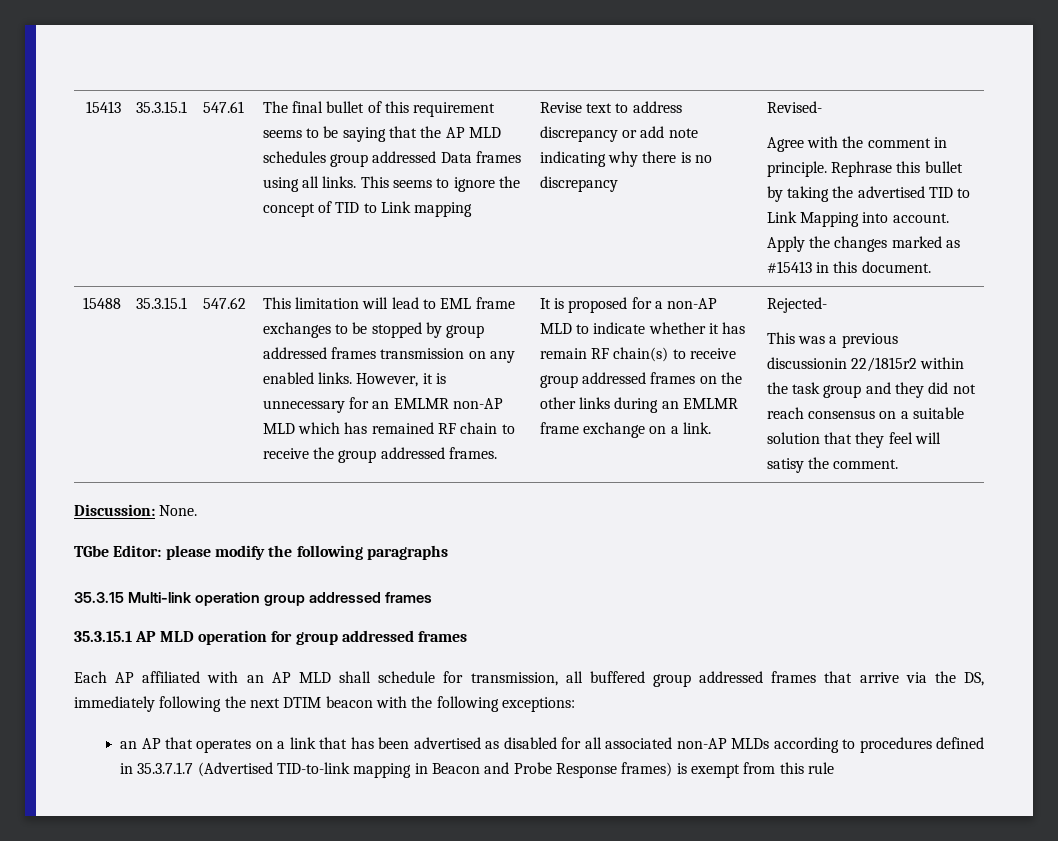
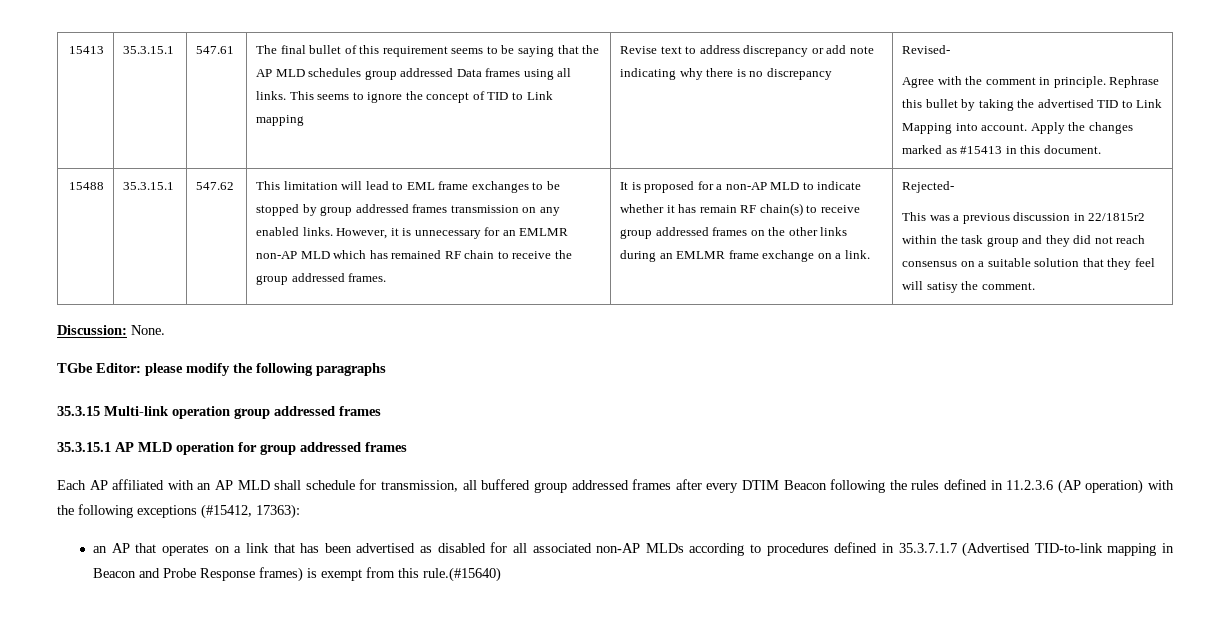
[766,357,847,369] discussionin -> [1013,212,1085,221] discussion in
[824,671,984,686] [74,696,575,712] that arrive via the DS, immediately following the next DTIM beacon with the following exceptions: -> [675,479,1175,494] [57,504,300,519] after every DTIM Beacon following the rules defined in 11.2.3.6 (AP operation) with the following exceptions (#15412, 17363):
[807,762,834,774] rule -> [423,567,502,582] rule.(#15640)

